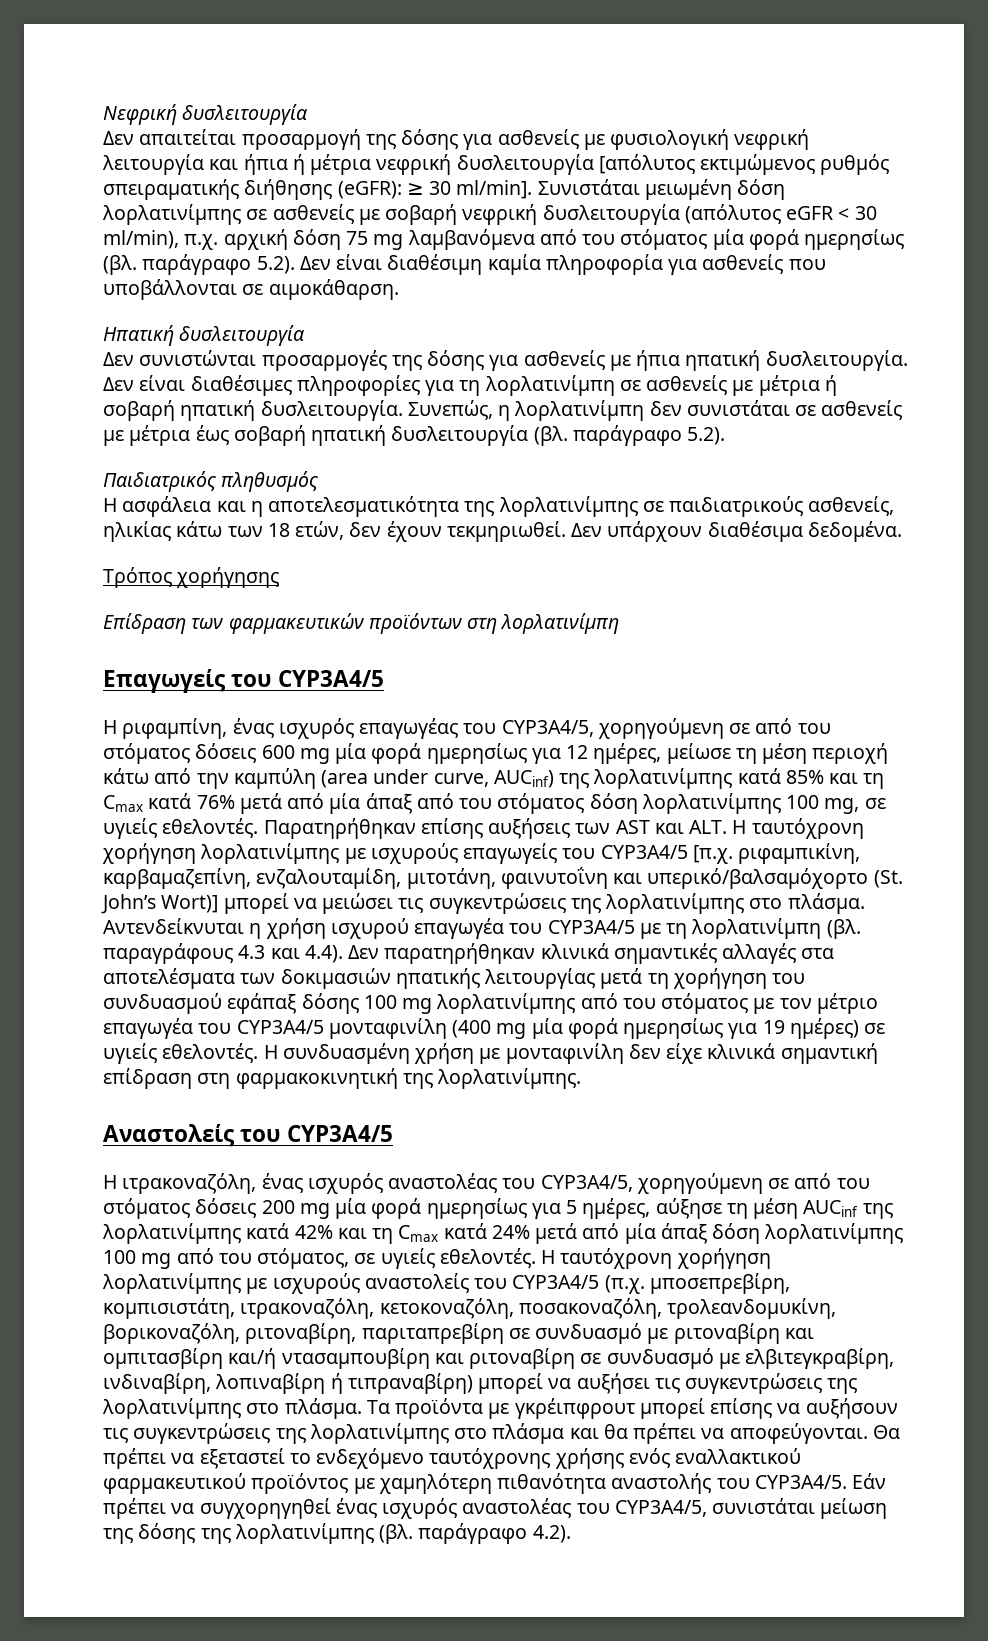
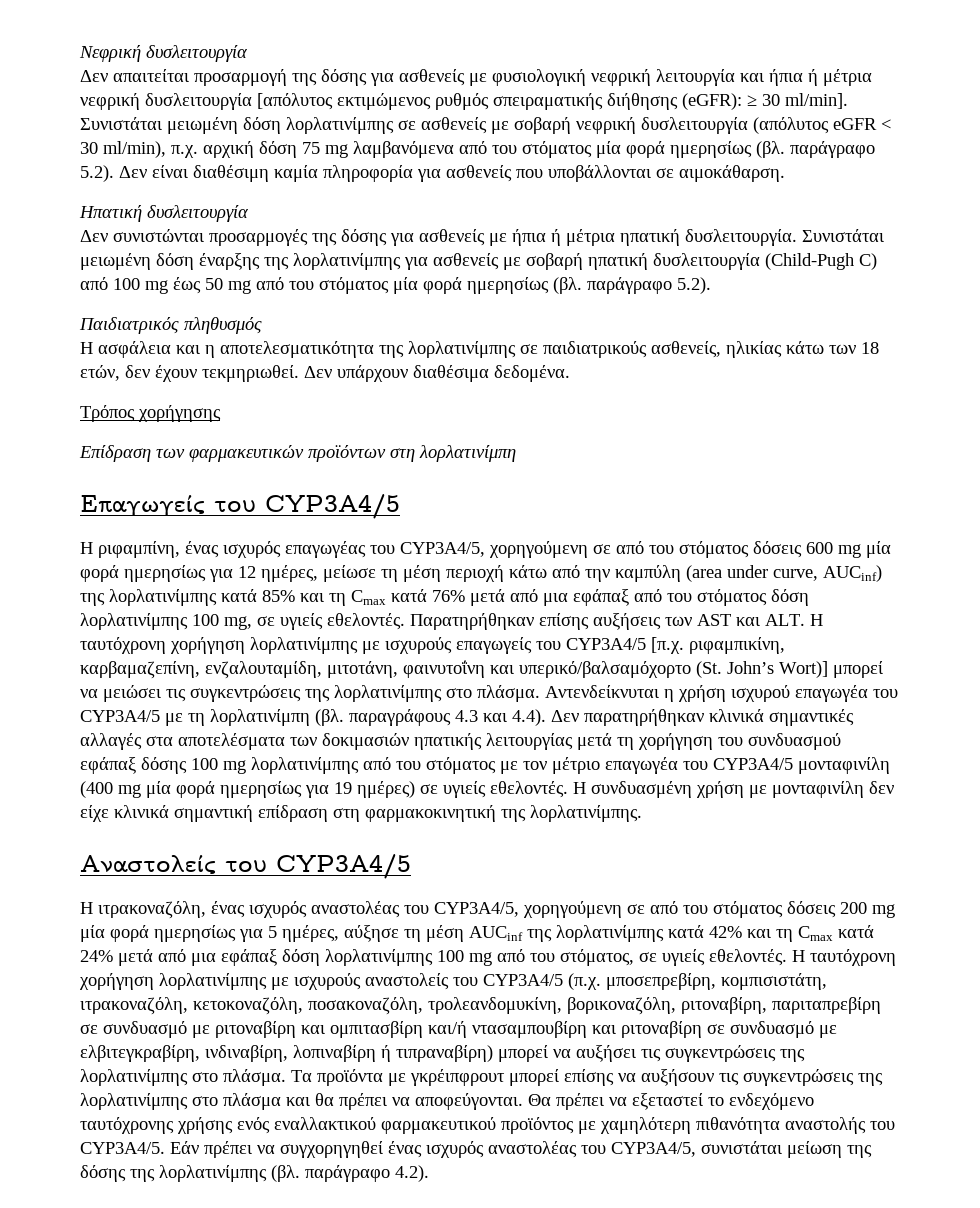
[685,350,908,371] [103,375,837,396] [103,400,903,421] [103,425,529,446] ηπατική δυσλειτουργία. Δεν είναι διαθέσιμες πληροφορίες για τη λορλατινίμπη σε ασθενείς με μέτρια ή σοβαρή ηπατική δυσλειτουργία. Συνεπώς, η λορλατινίμπη δεν συνιστάται σε ασθενείς με μέτρια έως σοβαρή ηπατική δυσλειτουργία -> [551,229,884,246] [80,253,877,270] [80,277,549,294] ή μέτρια ηπατική δυσλειτουργία. Συνιστάται μειωμένη δόση έναρξης της λορλατινίμπης για ασθενείς με σοβαρή ηπατική δυσλειτουργία (Child-Pugh C) από 100 mg έως 50 mg από του στόματος μία φορά ημερησίως
[329,793,412,814] μία άπαξ -> [543,589,629,606] μια εφάπαξ
[624,1223,707,1244] μία άπαξ -> [191,949,277,966] μια εφάπαξ

